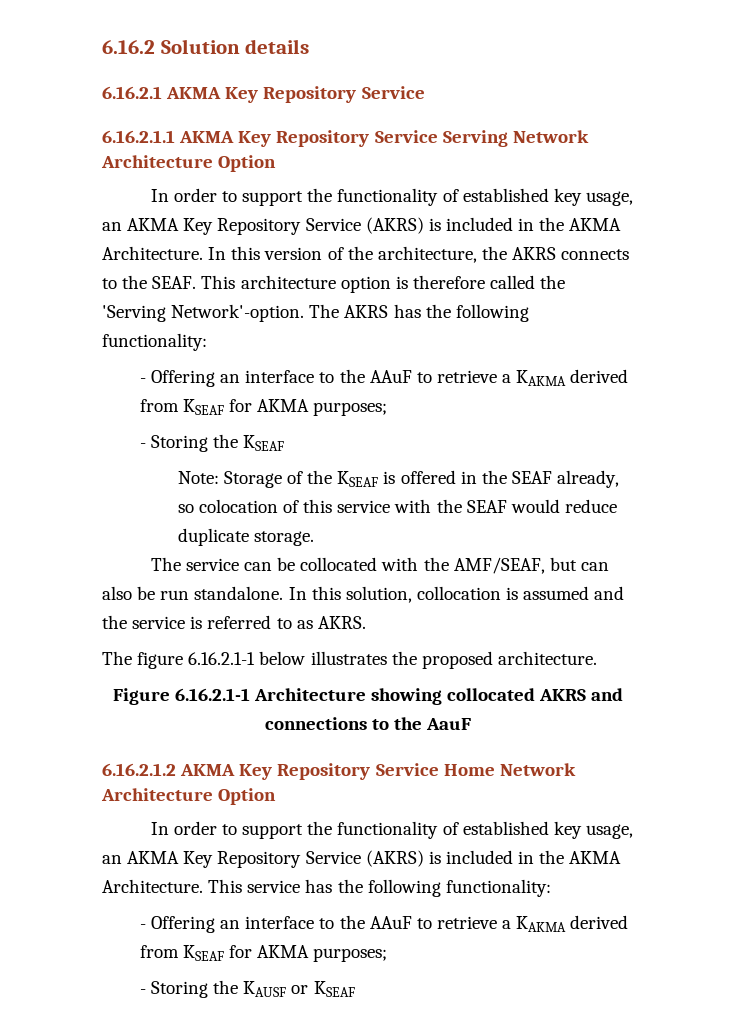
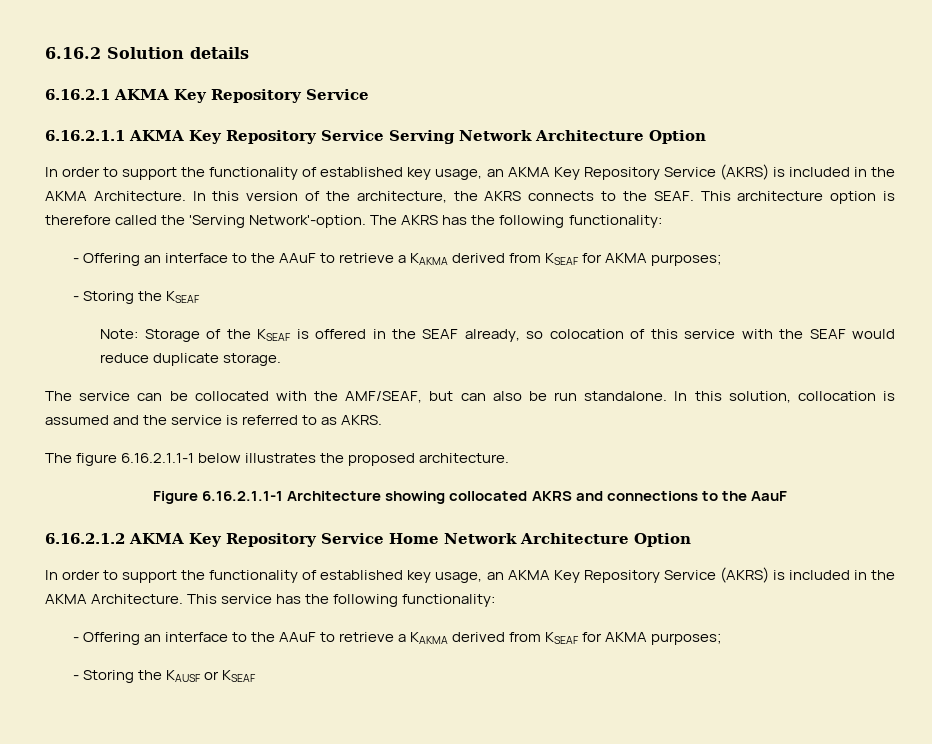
[188,652,256,665] 6.16.2.1-1 -> [121,453,195,463] 6.16.2.1.1-1
[174,688,250,701] 6.16.2.1-1 -> [202,491,284,501] 6.16.2.1.1-1

